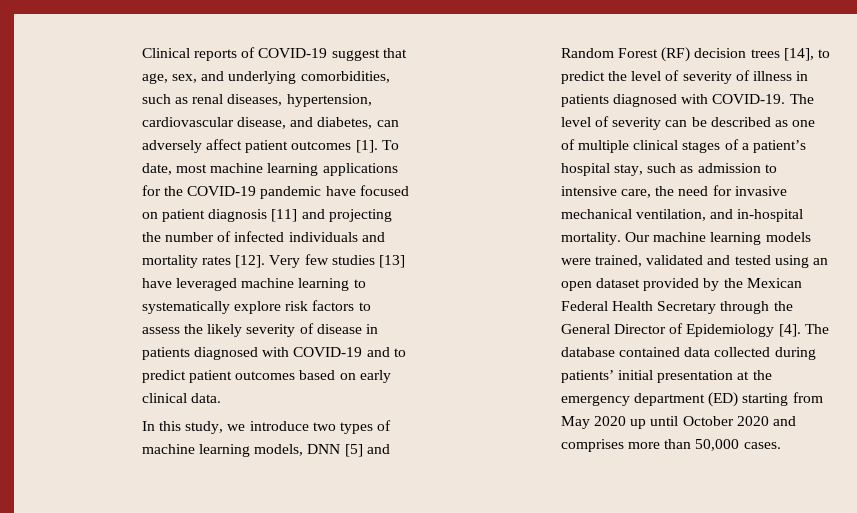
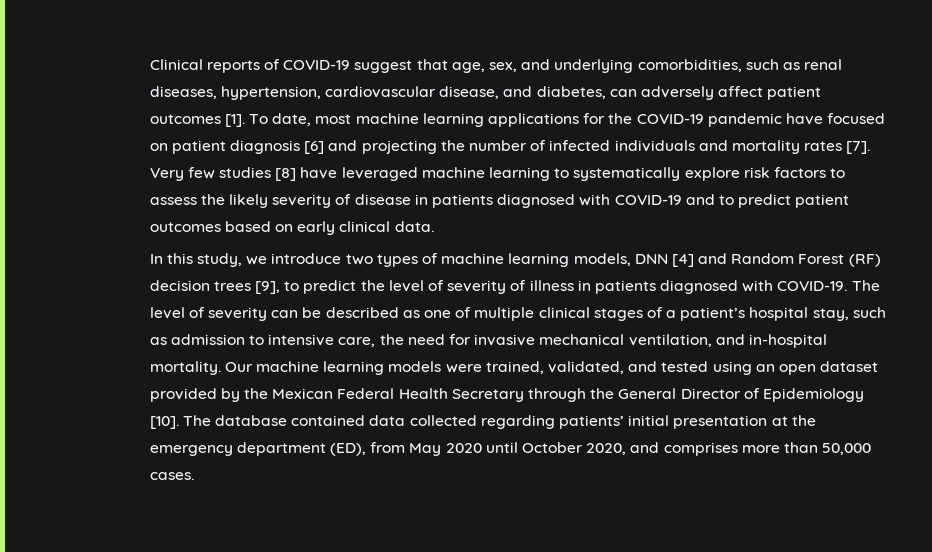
[271,209,298,222] [11] -> [304,141,325,154] [6]
[235,255,266,268] [12]. -> [846,141,871,154] [7].
[378,255,405,268] [13] -> [275,168,297,181] [8]
[344,444,363,457] [5] -> [671,254,694,267] [4]
[783,48,814,61] [14], -> [255,281,281,294] [9],
[646,255,704,265] validated -> [547,361,624,374] validated,
[778,324,801,337] [4]. -> [149,416,179,429] [10].
[774,347,816,360] during -> [480,415,555,429] regarding
[708,392,789,407] (ED) starting -> [330,443,367,456] (ED),
[630,419,647,429] up -> (482, 448) none
[736,416,769,426] 2020 -> [586,443,627,455] 2020,

